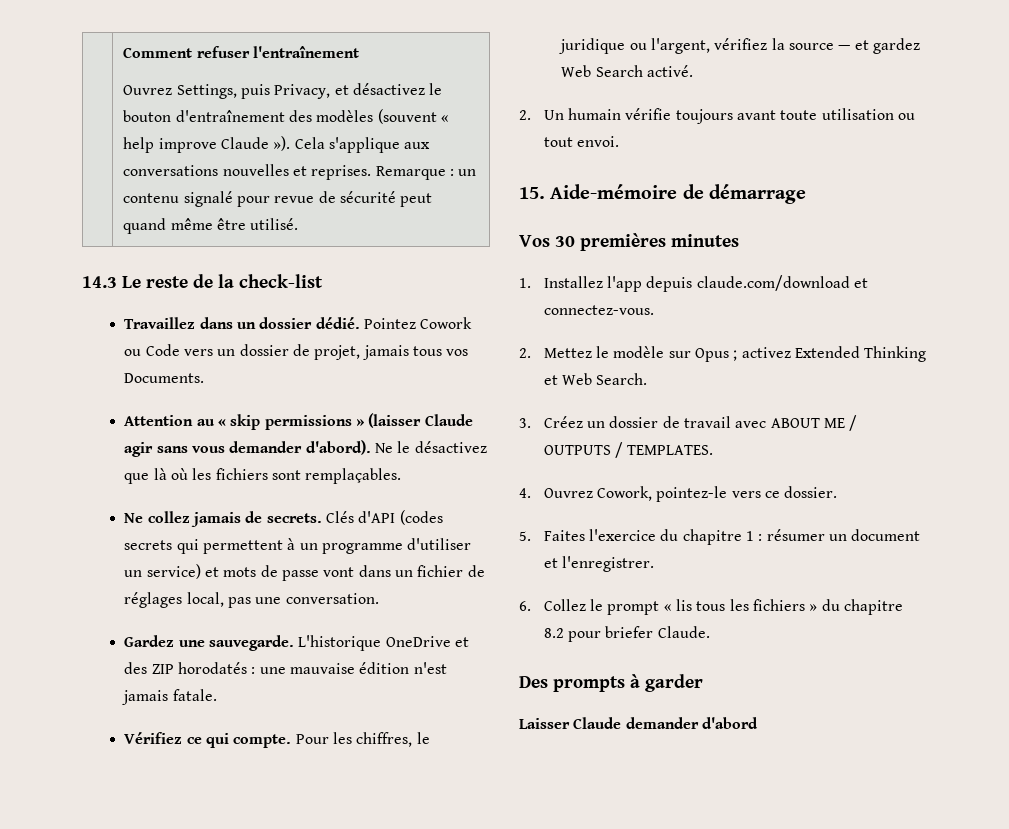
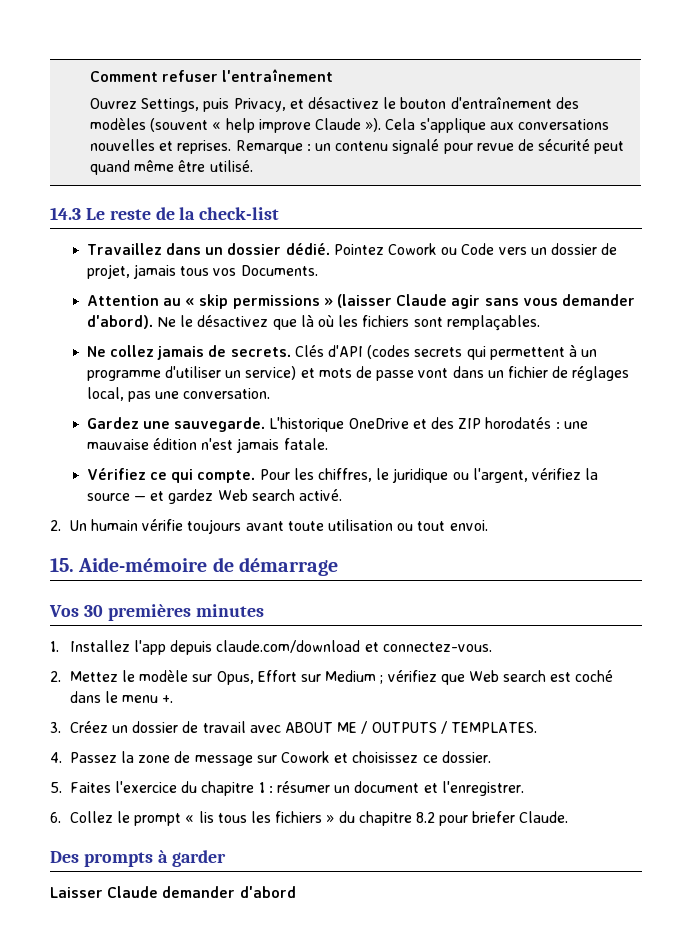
[595,65,643,77] Search -> [251,489,295,501] search
[695,346,927,362] [543,373,648,385] Opus ; activez Extended Thinking et Web Search. -> [216,670,614,685] [69,691,174,703] Opus, Effort sur Medium ; vérifiez que Web search est coché dans le menu +.
[543,486,761,502] Ouvrez Cowork, pointez-le vers -> [69,751,419,766] Passez la zone de message sur Cowork et choisissez

